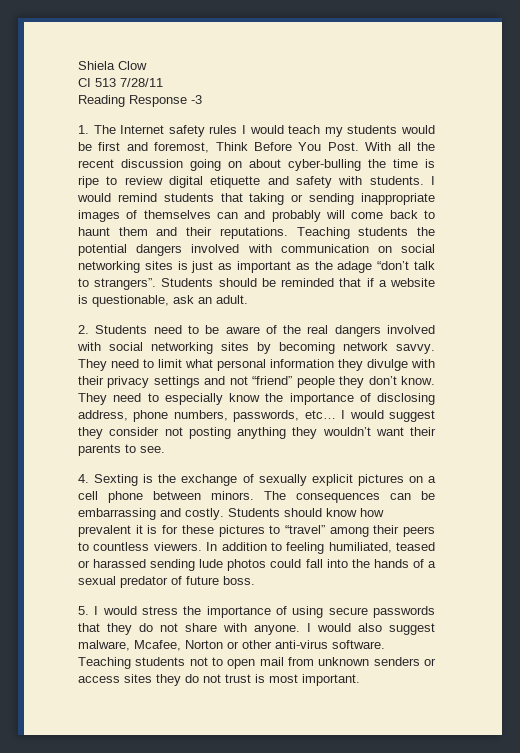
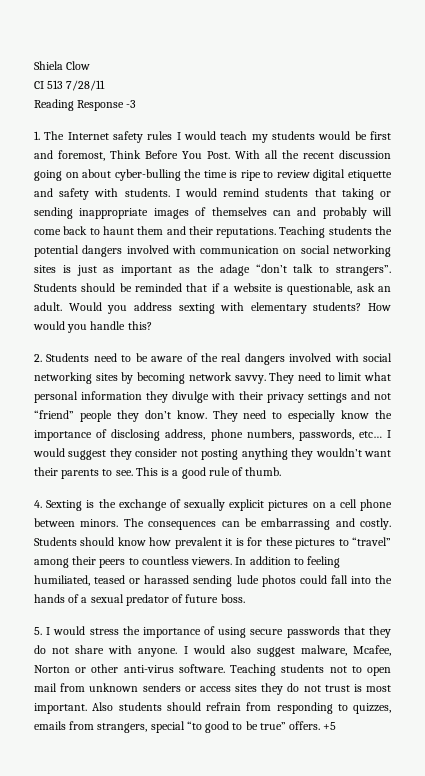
(248, 299) none -> [68,302,391,314] [33,321,152,333] Would you address sexting with elementary students? How would you handle this?
(165, 449) none -> [135,467,282,479] This is a good rule of thumb.
(360, 680) none -> [92,702,391,714] [34,721,337,733] Also students should refrain from responding to quizzes, emails from strangers, special “to good to be true” offers. +5

